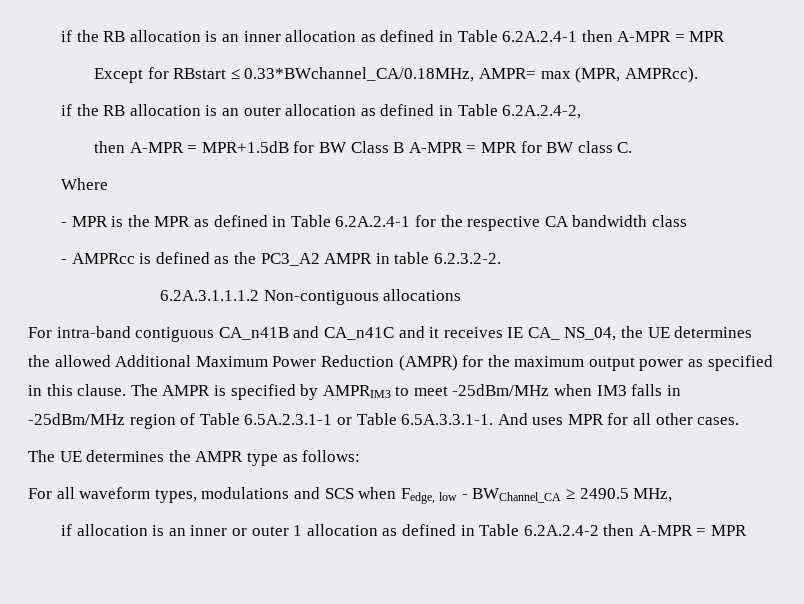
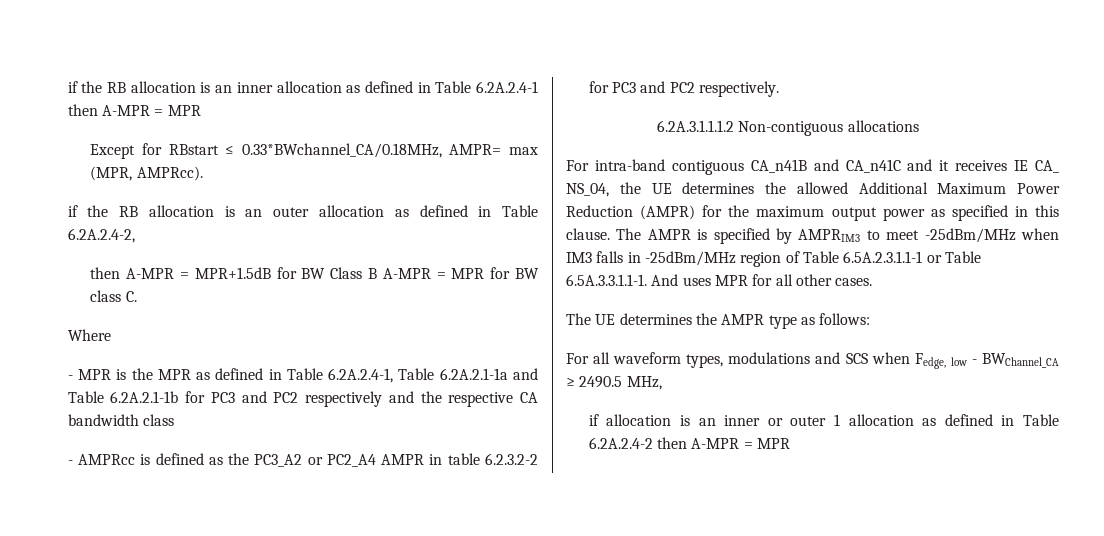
[335,215,436,227] 6.2A.2.4-1 for -> [328,368,538,383] [67,391,414,407] 6.2A.2.4-1, Table 6.2A.2.1-1a and Table 6.2A.2.1-1b for PC3 and PC2 respectively and
(320, 259) none -> [307,454,376,467] or PC2_A4
[433,253,501,264] 6.2.3.2-2. -> [484,453,538,465] [588,81,780,97] 6.2.3.2-2 for PC3 and PC2 respectively.
[244,414,333,425] 6.5A.2.3.1-1 -> [843,251,923,263] 6.5A.2.3.1.1-1
[401,414,494,425] 6.5A.3.3.1-1. -> [566,274,647,286] 6.5A.3.3.1.1-1.

